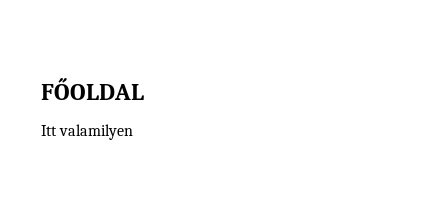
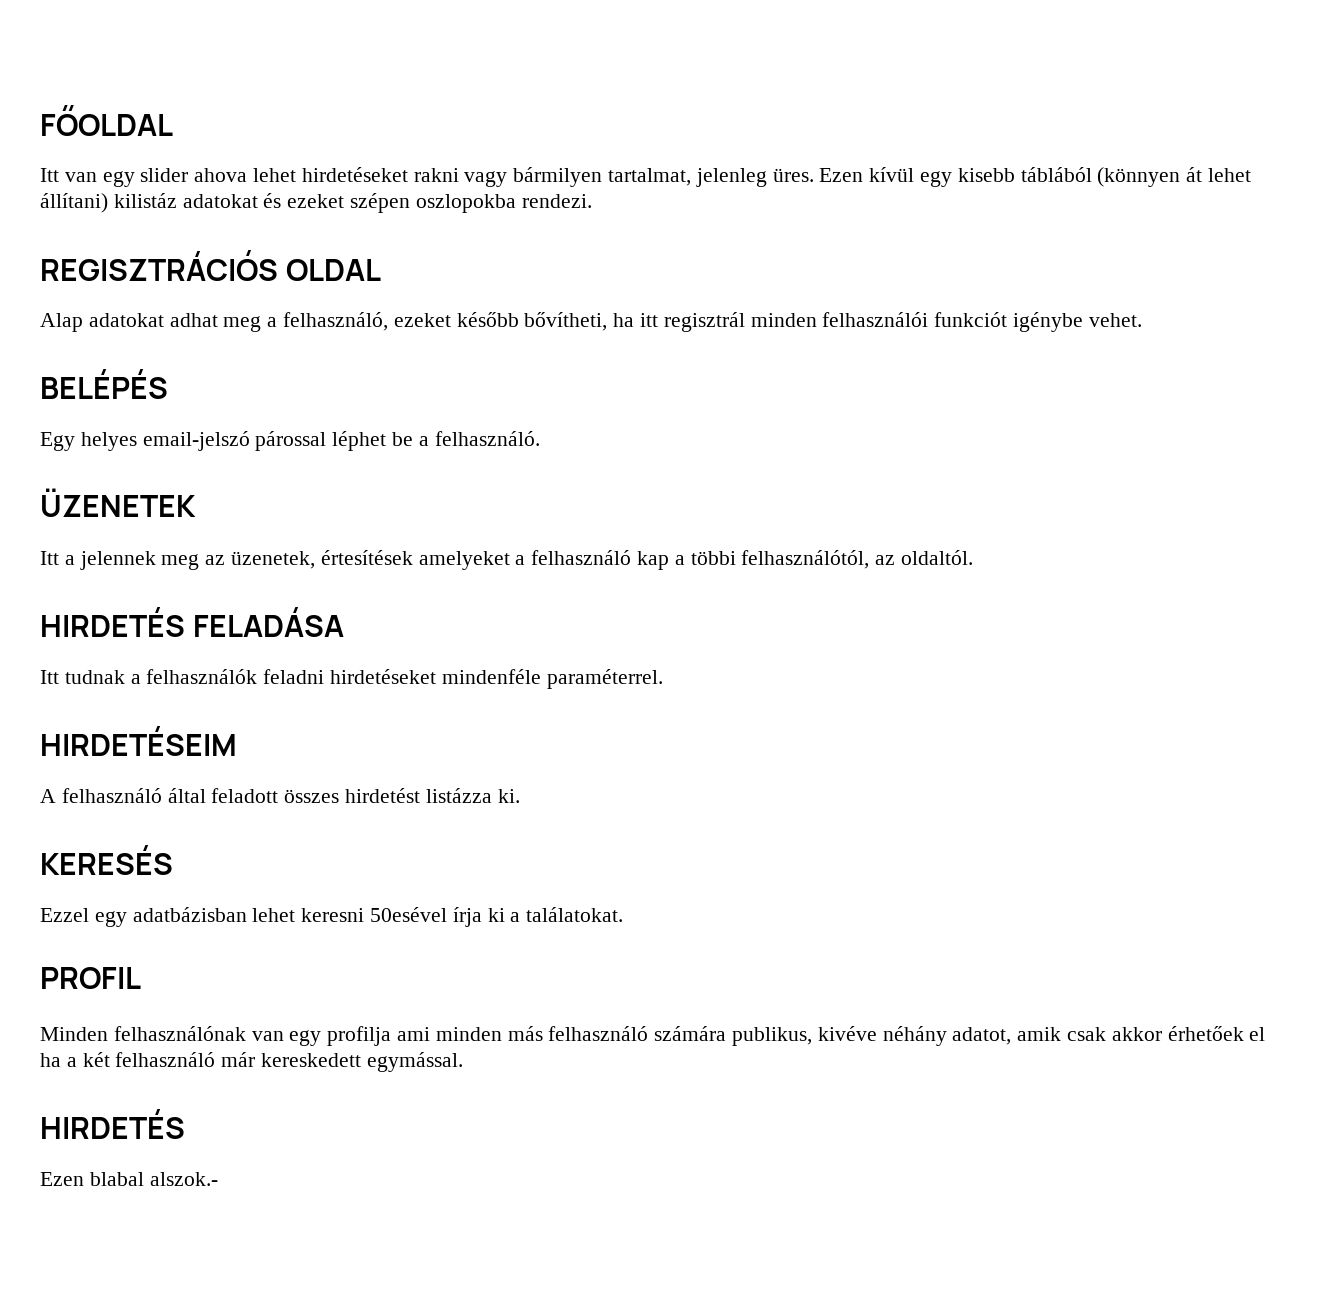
[59,124,134,140] valamilyen -> [64,167,1252,187] [40,193,592,213] [40,250,382,281] [40,312,1142,332] [40,369,168,399] [40,431,540,451] [40,488,196,517] [40,550,974,570] [40,607,345,637] [40,669,663,689] [40,726,237,756] [40,788,520,803] [40,845,173,875] [40,907,624,927] [40,967,141,989] [40,1026,1266,1046] [40,1052,463,1072] [40,1109,185,1139] [40,1172,218,1186] van egy slider ahova lehet hirdetéseket rakni vagy bármilyen tartalmat, jelenleg üres. Ezen kívül egy kisebb táblából (könnyen át lehet állítani) kilistáz adatokat és ezeket szépen oszlopokba rendezi. // REGISZTRÁCIÓS OLDAL // Alap adatokat adhat meg a felhasználó, ezeket később bővítheti, ha itt regisztrál minden felhasználói funkciót igénybe vehet. // BELÉPÉS // Egy helyes email-jelszó párossal léphet be a felhasználó. // ÜZENETEK // Itt a jelennek meg az üzenetek, értesítések amelyeket a felhasználó kap a többi felhasználótól, az oldaltól. // HIRDETÉS FELADÁSA // Itt tudnak a felhasználók feladni hirdetéseket mindenféle paraméterrel. // HIRDETÉSEIM // A felhasználó által feladott összes hirdetést listázza ki. // KERESÉS // Ezzel egy adatbázisban lehet keresni 50esével írja ki a találatokat. // PROFIL // Minden felhasználónak van egy profilja ami minden más felhasználó számára publikus, kivéve néhány adatot, amik csak akkor érhetőek el ha a két felhasználó már kereskedett egymással. // HIRDETÉS // Ezen blabal alszok.-

